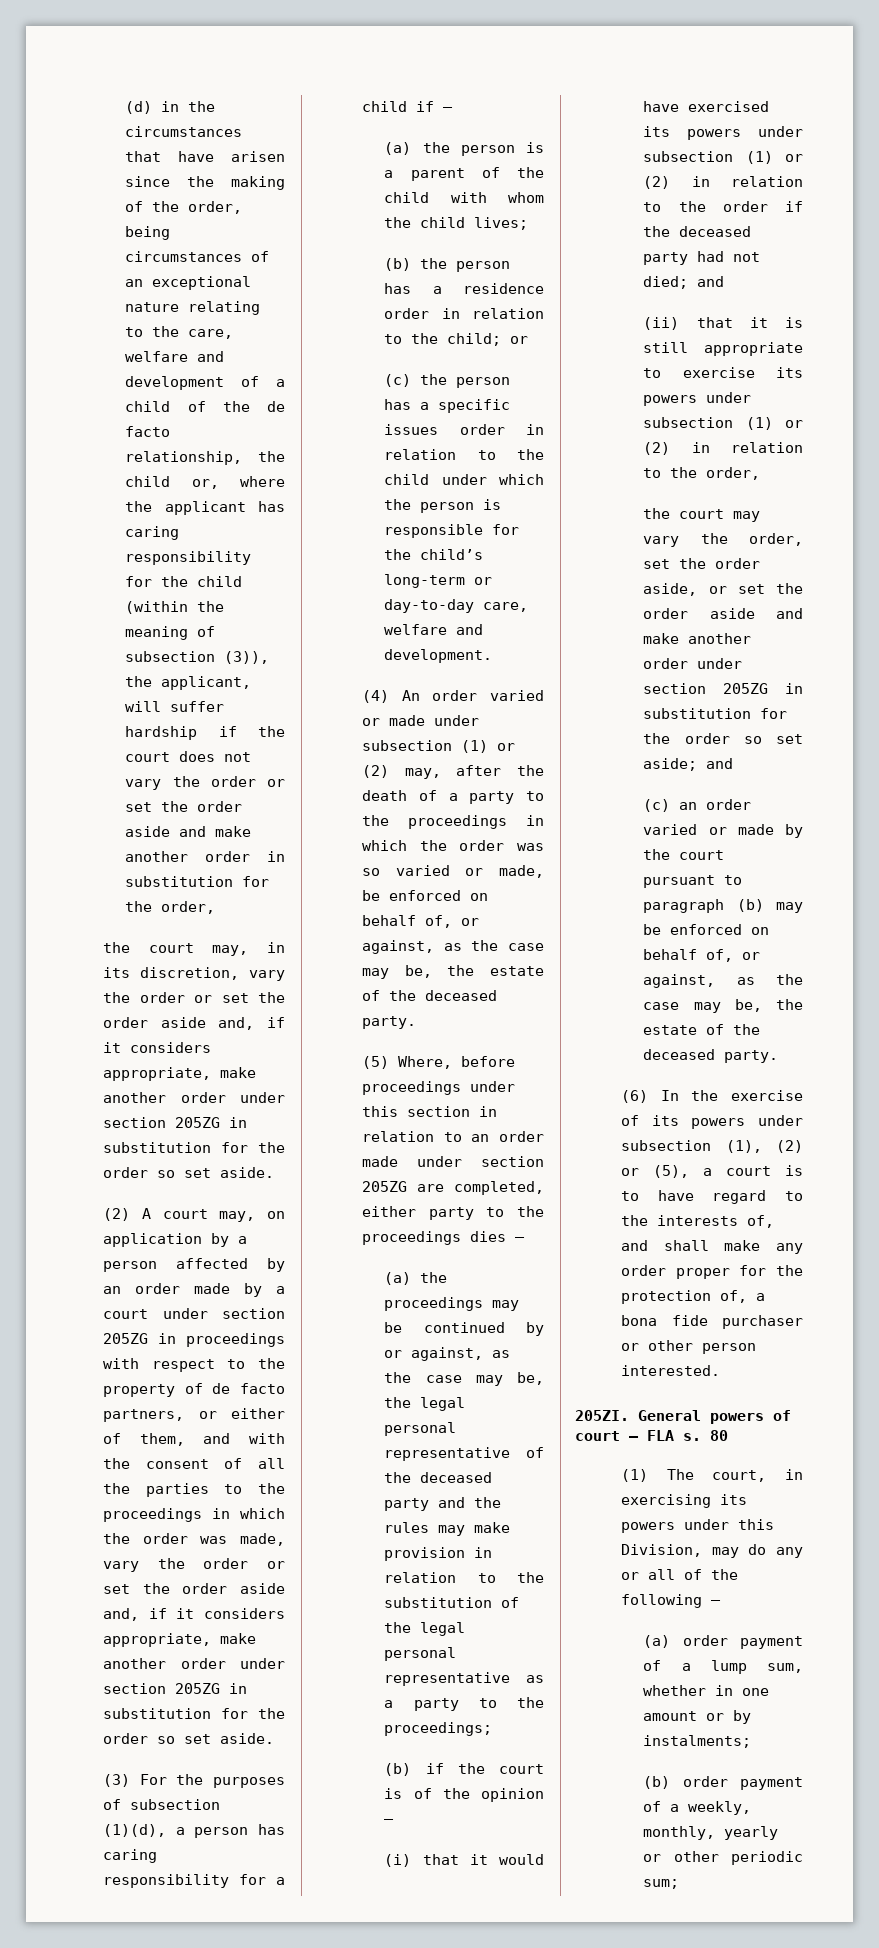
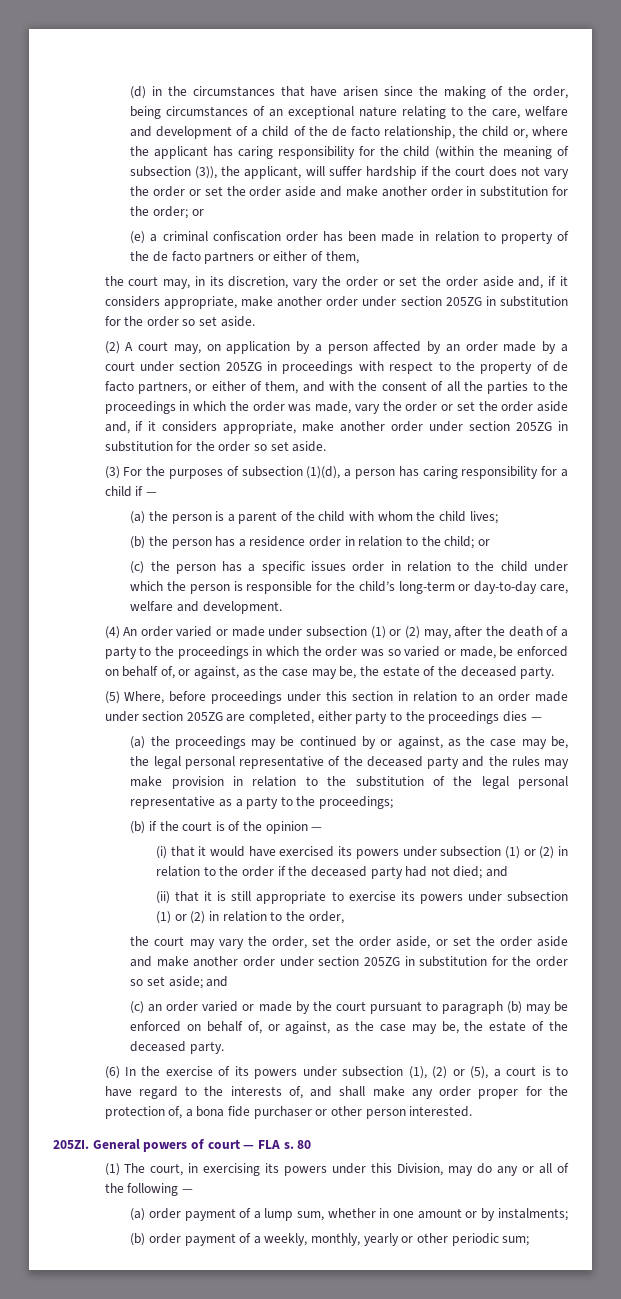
[161,901,216,914] order, -> [152,206,204,219] [130,231,569,244] [130,251,359,264] order; or // (e) a criminal confiscation order has been made in relation to property of the de facto partners or either of them,

